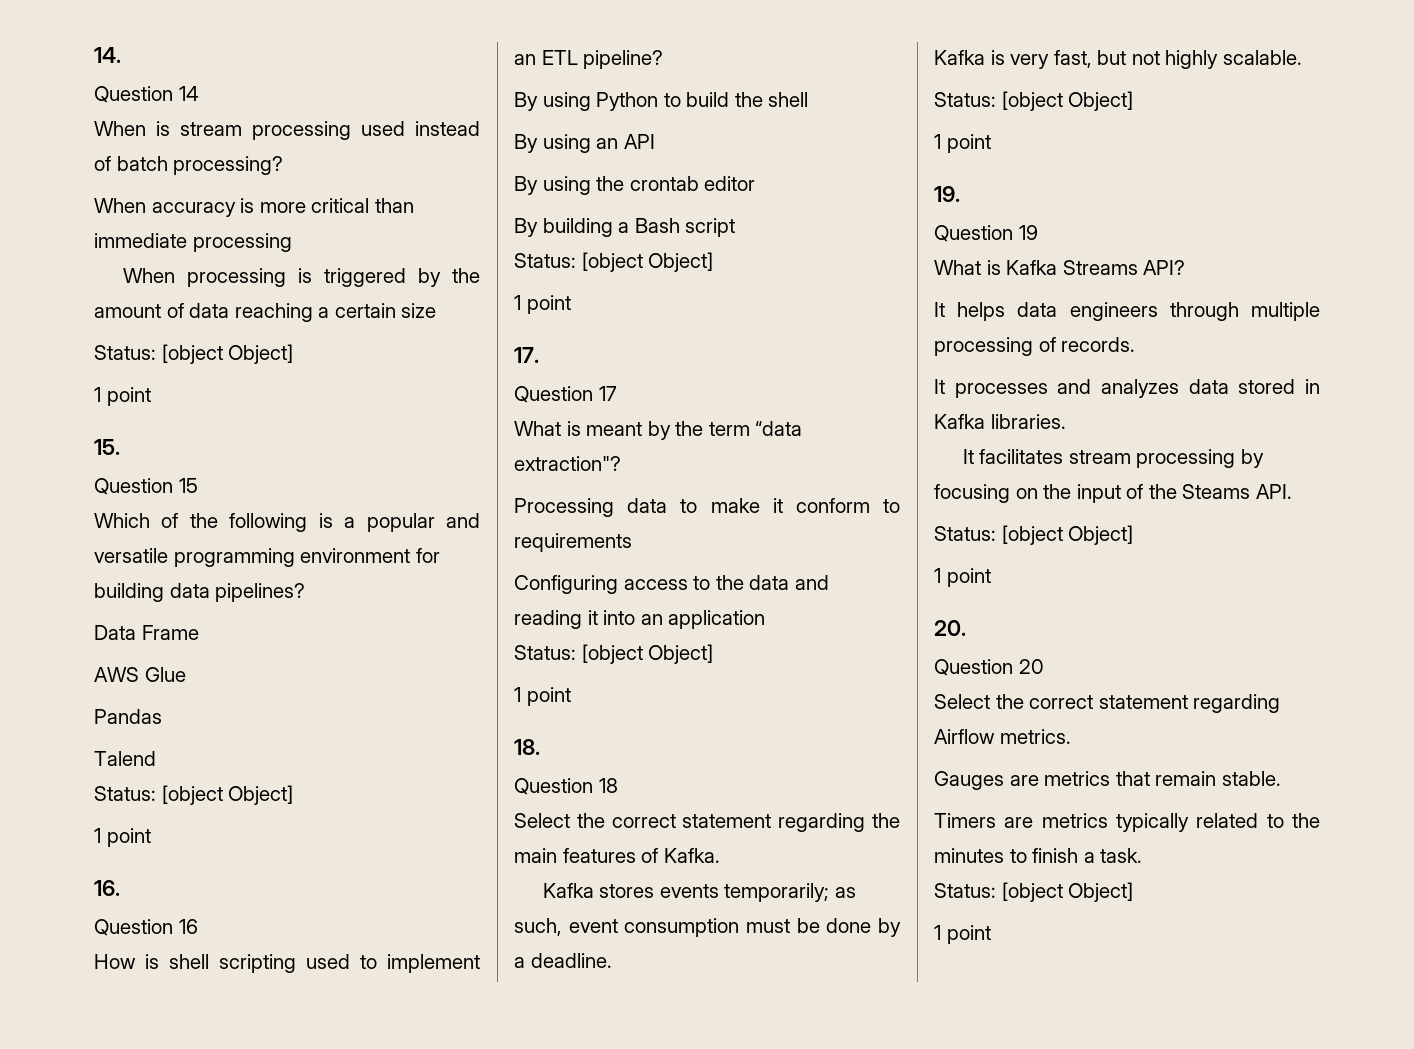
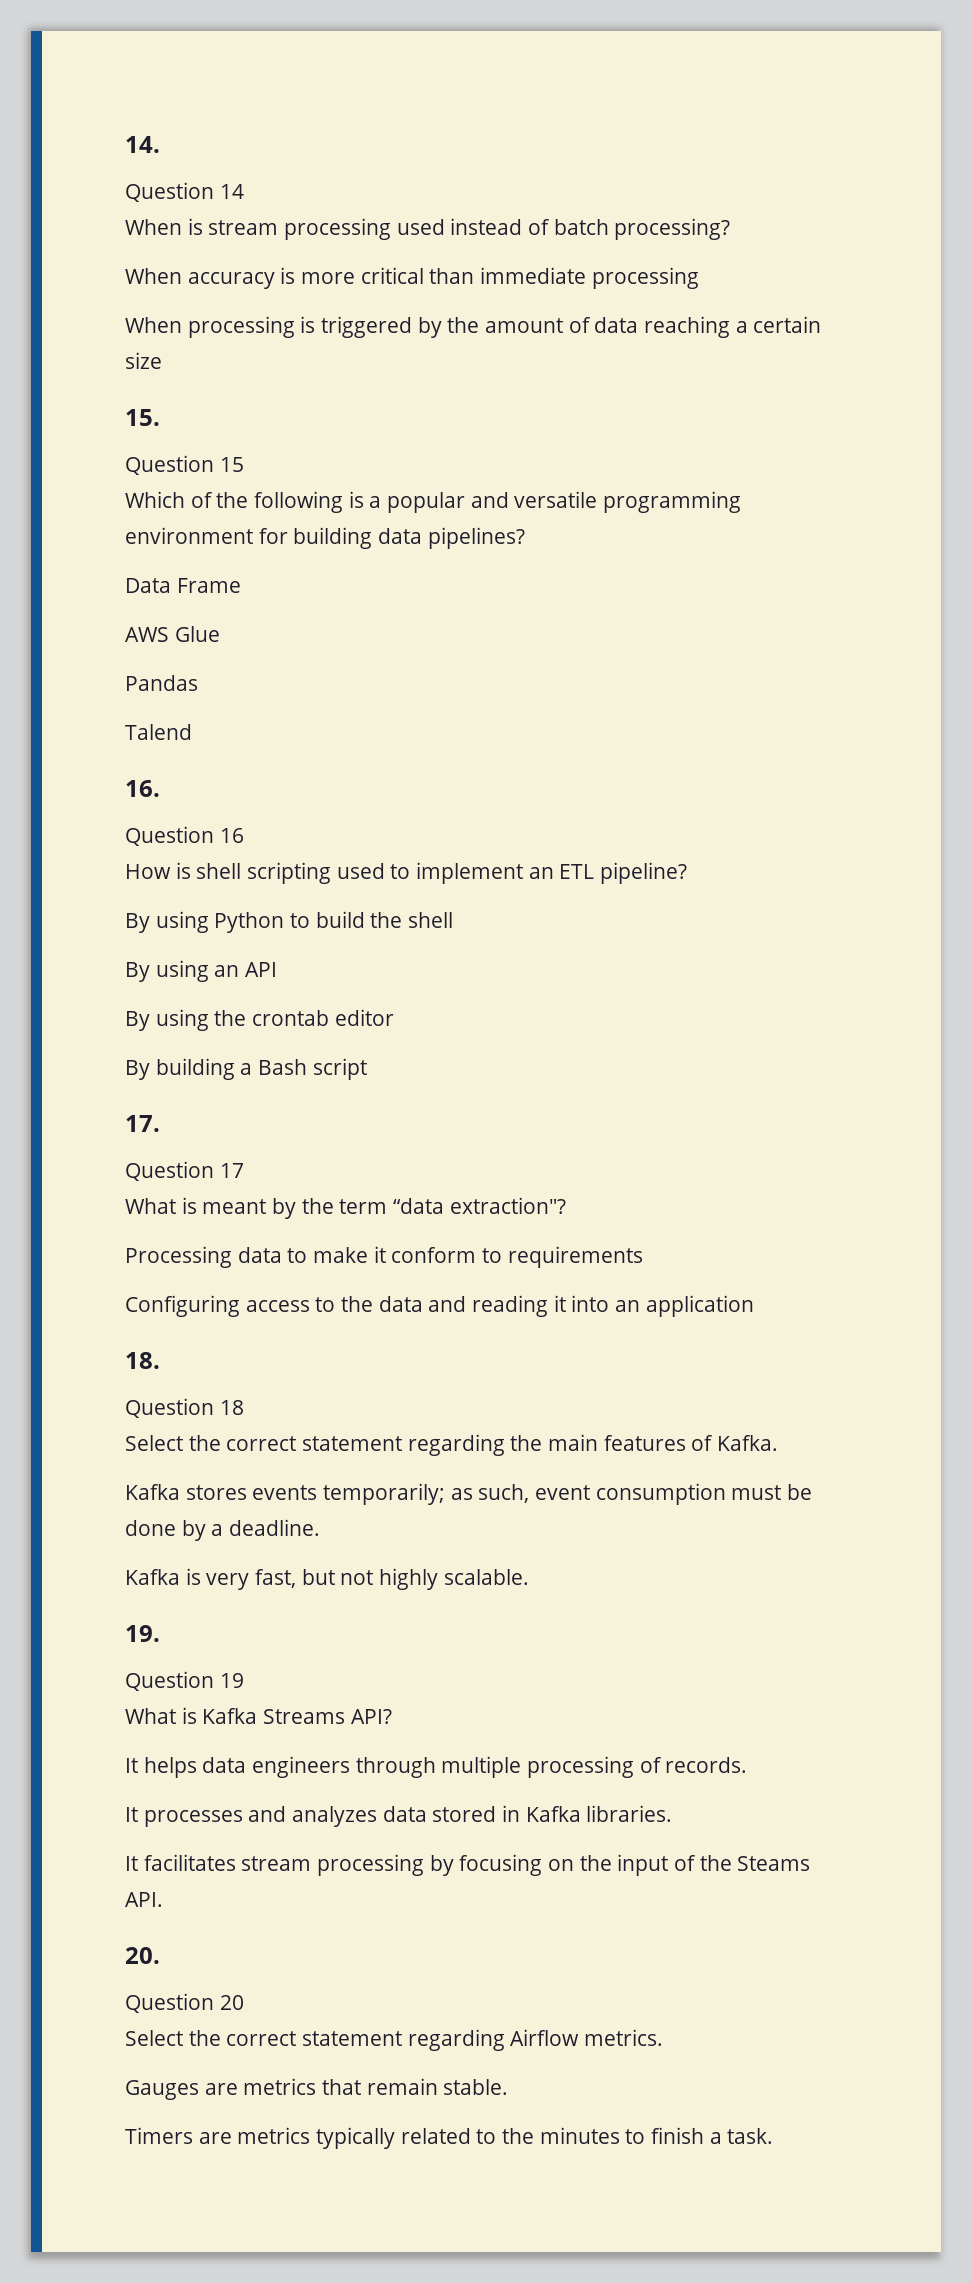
[94,344,294,364] [94,387,151,406] // Status: [object Object] // 1 point -> (162, 360) none
[94,785,294,805] [94,828,151,847] // Status: [object Object] // 1 point -> (192, 732) none
[514,252,714,272] [514,295,571,314] // Status: [object Object] // 1 point -> (367, 1069) none
[514,644,714,664] [514,687,571,706] // Status: [object Object] // 1 point -> (754, 1306) none
[934,91,1134,111] [934,134,991,153] // Status: [object Object] // 1 point -> (529, 1577) none
[934,525,1134,545] [934,568,991,587] // Status: [object Object] // 1 point -> (163, 1899) none
[934,882,1134,902] [934,925,991,944] // Status: [object Object] // 1 point -> (774, 2136) none

